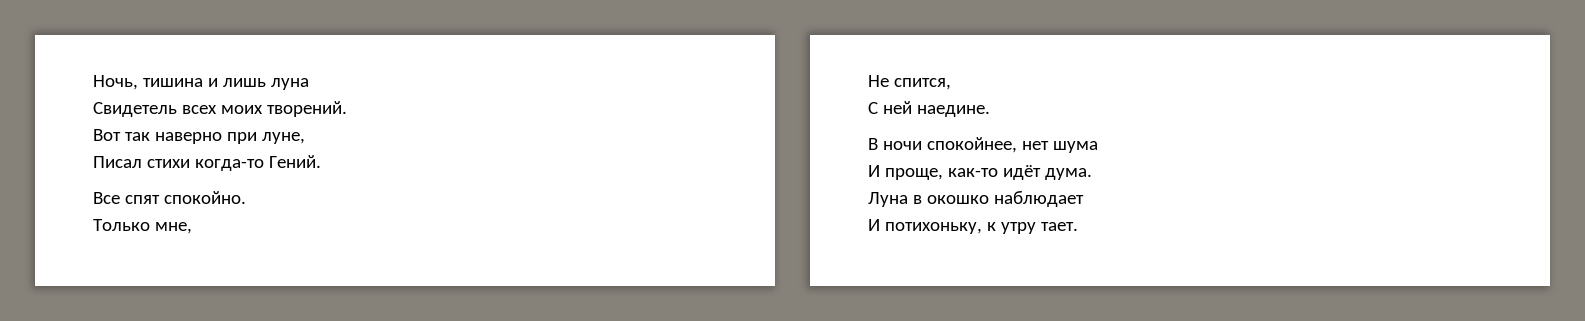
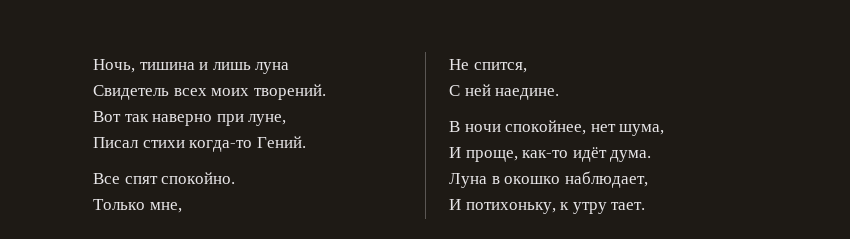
[1052,141,1098,153] шума -> [619,124,665,136] шума,
[993,191,1084,207] наблюдает -> [564,171,648,188] наблюдает,

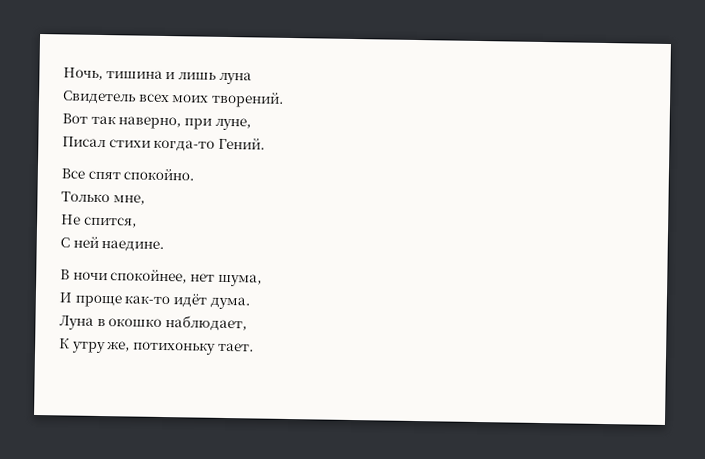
[152,114,213,126] наверно -> [118,116,182,130] наверно,
[465,150,518,162] проще, -> [74,294,122,308] проще
[449,199,607,214] И потихоньку, к утру -> [59,338,216,355] К утру же, потихоньку

